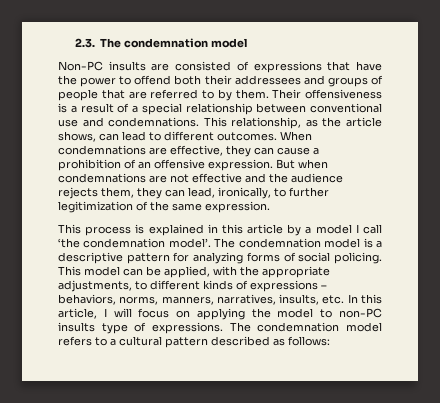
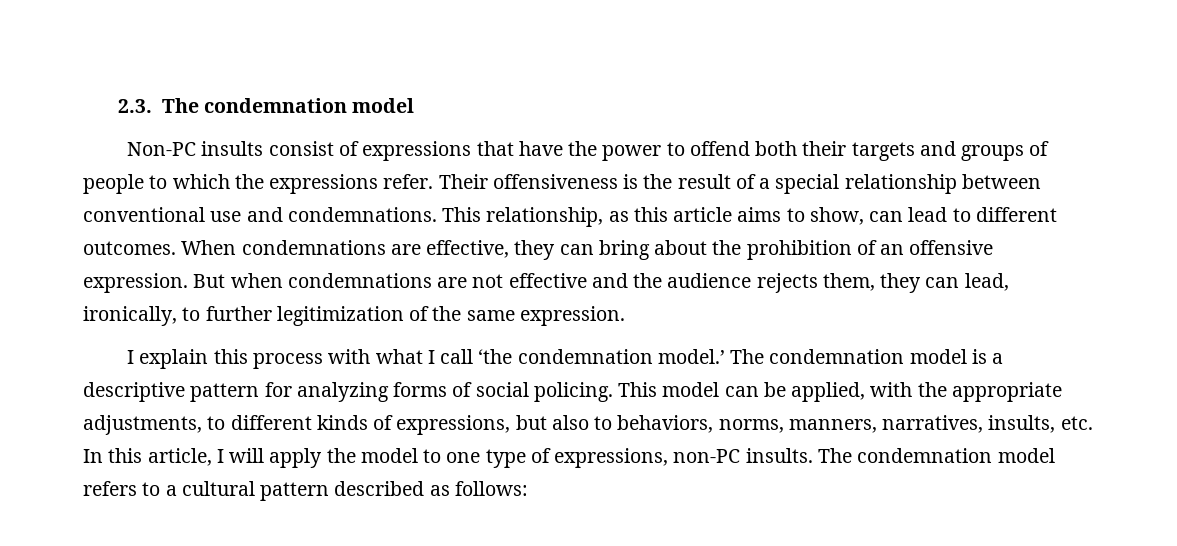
[151,61,232,71] are consisted -> [268,141,334,156] consist
[234,75,301,85] addressees -> [851,142,915,161] targets
[101,89,269,101] that are referred to by them. -> [149,174,434,194] to which the expressions refer.
[70,106,77,113] a -> [643,174,673,189] the
[322,117,382,127] [58,131,96,142] the article shows, -> [633,207,864,225] this article aims to show,
[277,147,319,155] cause a -> [598,240,742,260] bring about the
[58,224,352,236] This process is explained in this article by a model -> [127,349,423,369] I explain this process with what
[168,238,211,248] model’. -> [657,349,725,364] model.’
[250,280,327,292] expressions – -> [396,415,613,435] expressions, but also to
[138,308,382,320] [58,322,223,334] focus on applying the model to non-PC insults type of expressions. -> [269,448,813,468] apply the model to one type of expressions, non-PC insults.

